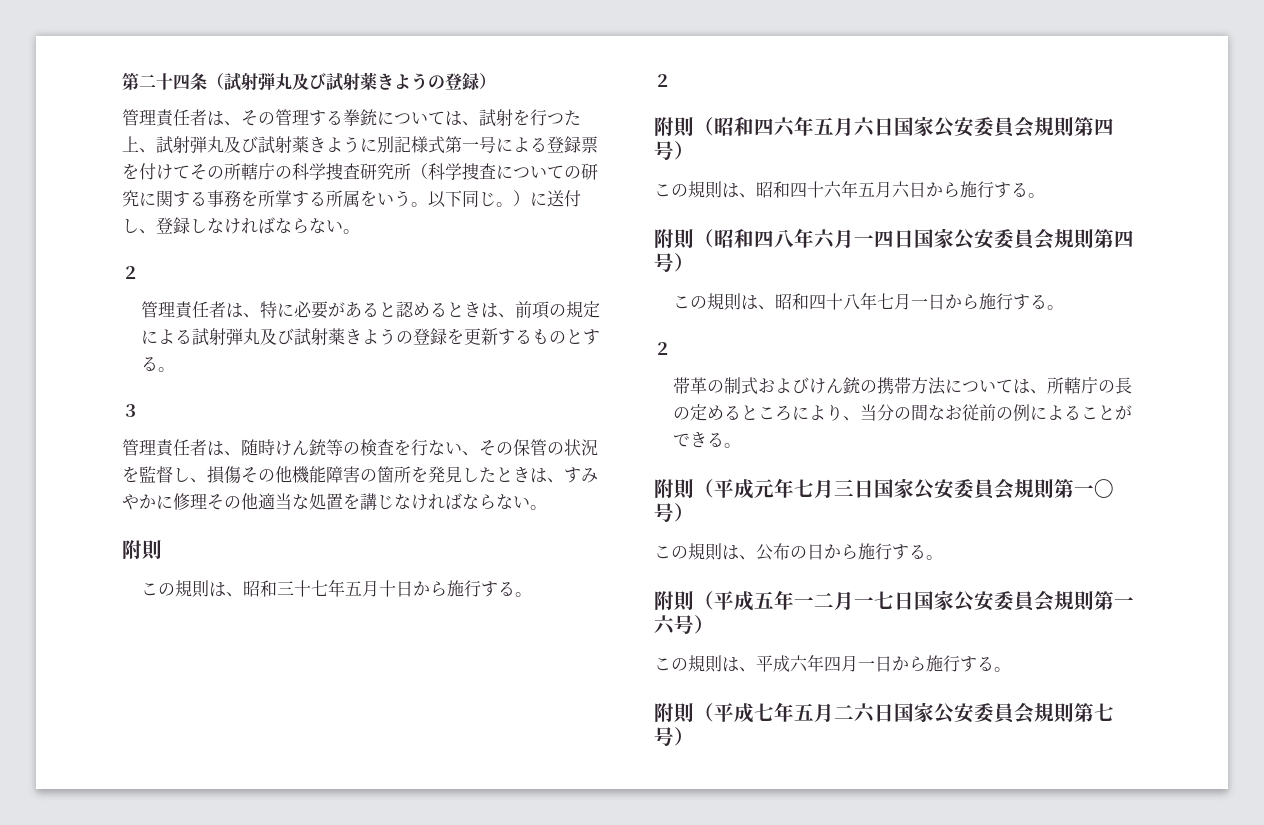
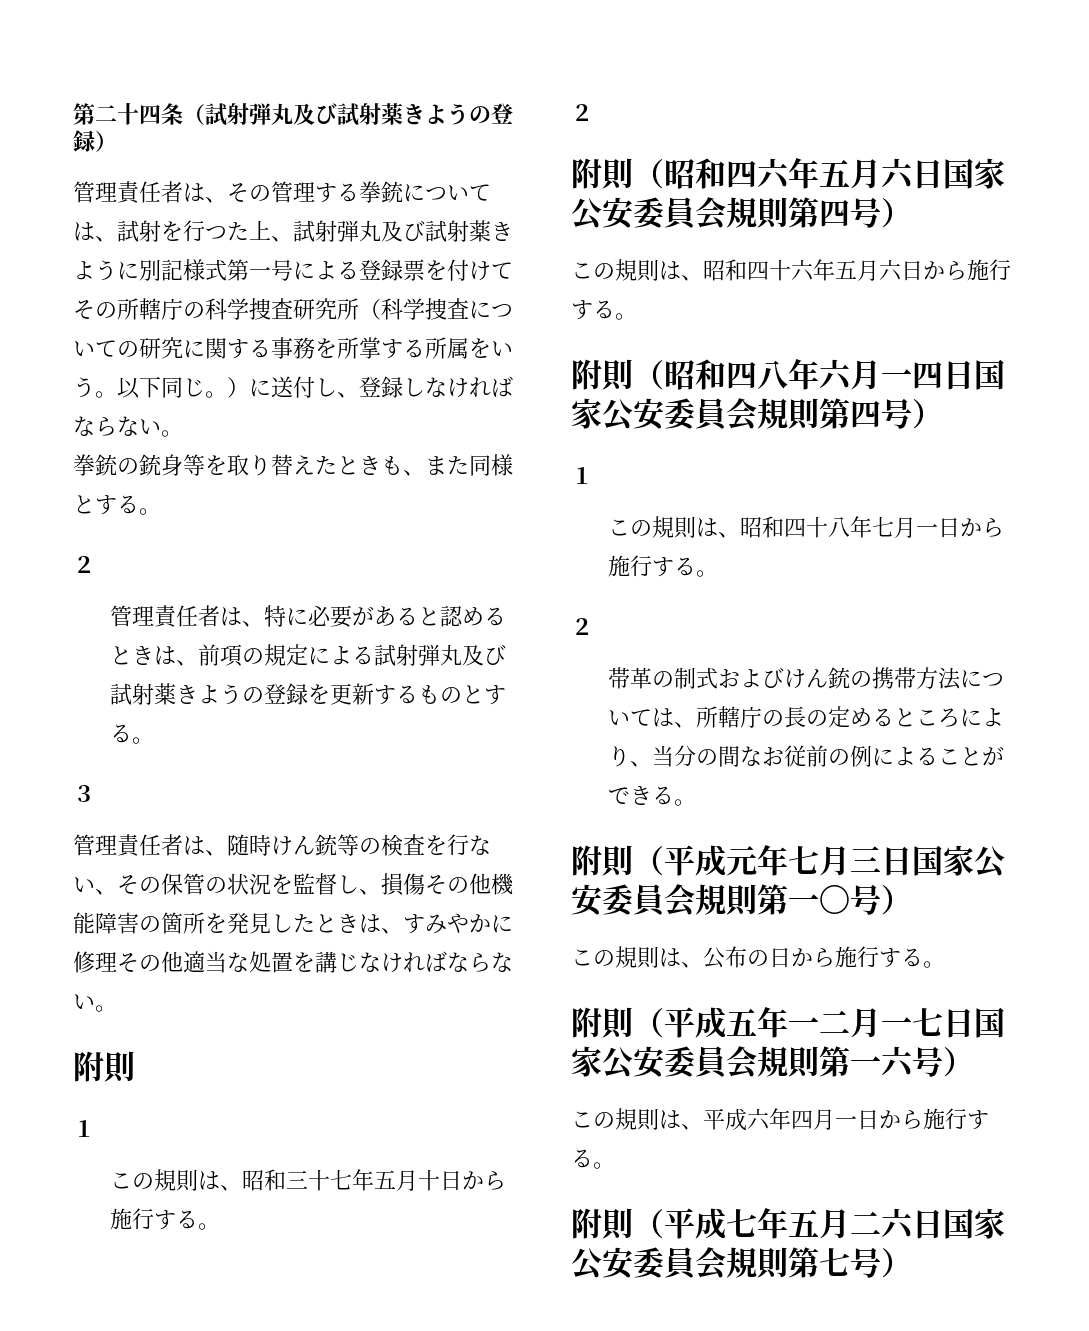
(360, 231) none -> [73,454,513,476] [73,495,161,515] // 拳銃の銃身等を取り替えたときも、また同様とする。
(162, 550) none -> [73,1120,95,1137] // １
(694, 262) none -> [571,467,593,484] // １

